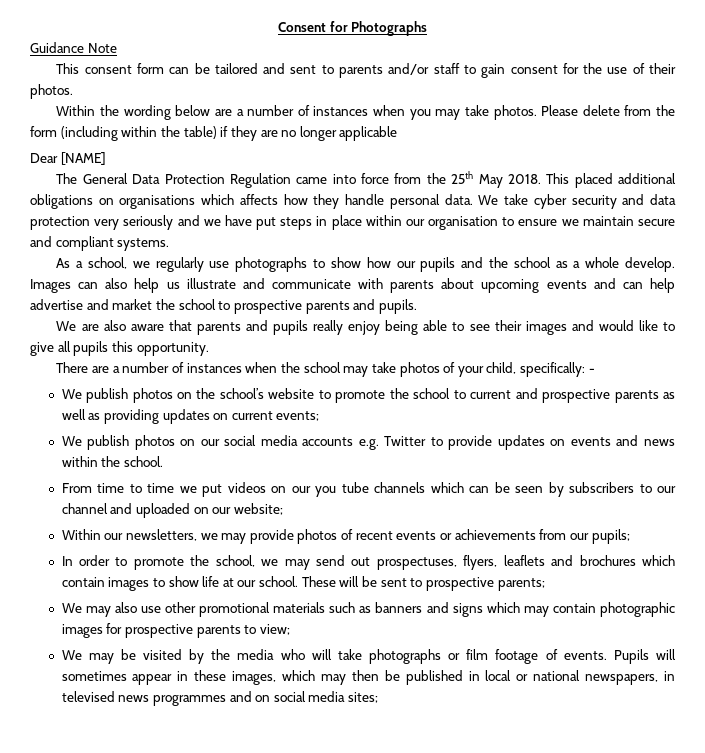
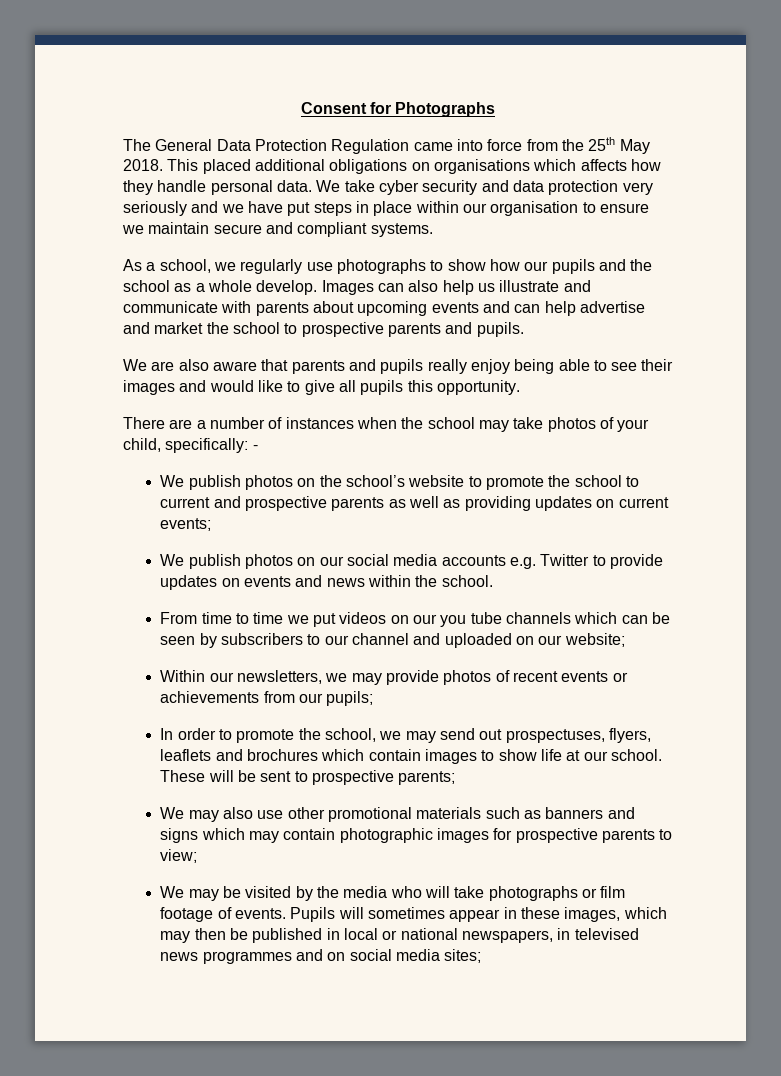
[30,42,117,53] [56,63,677,78] [30,84,73,99] [56,105,675,120] [30,126,398,141] [30,152,106,165] // Guidance Note // This consent form can be tailored and sent to parents and/or staff to gain consent for the use of their photos. // Within the wording below are a number of instances when you may take photos. Please delete from the form (including within the table) if they are no longer applicable // Dear [NAME] -> (496, 109) none

